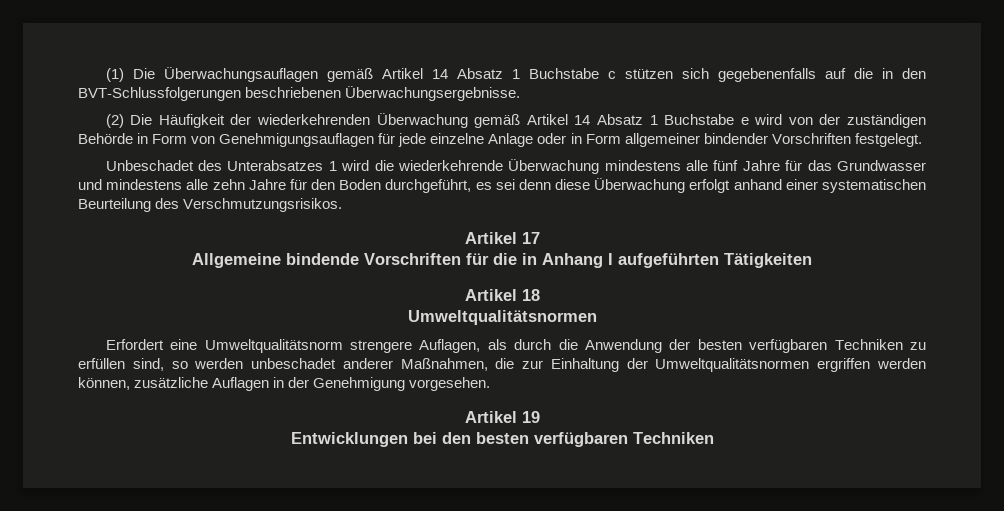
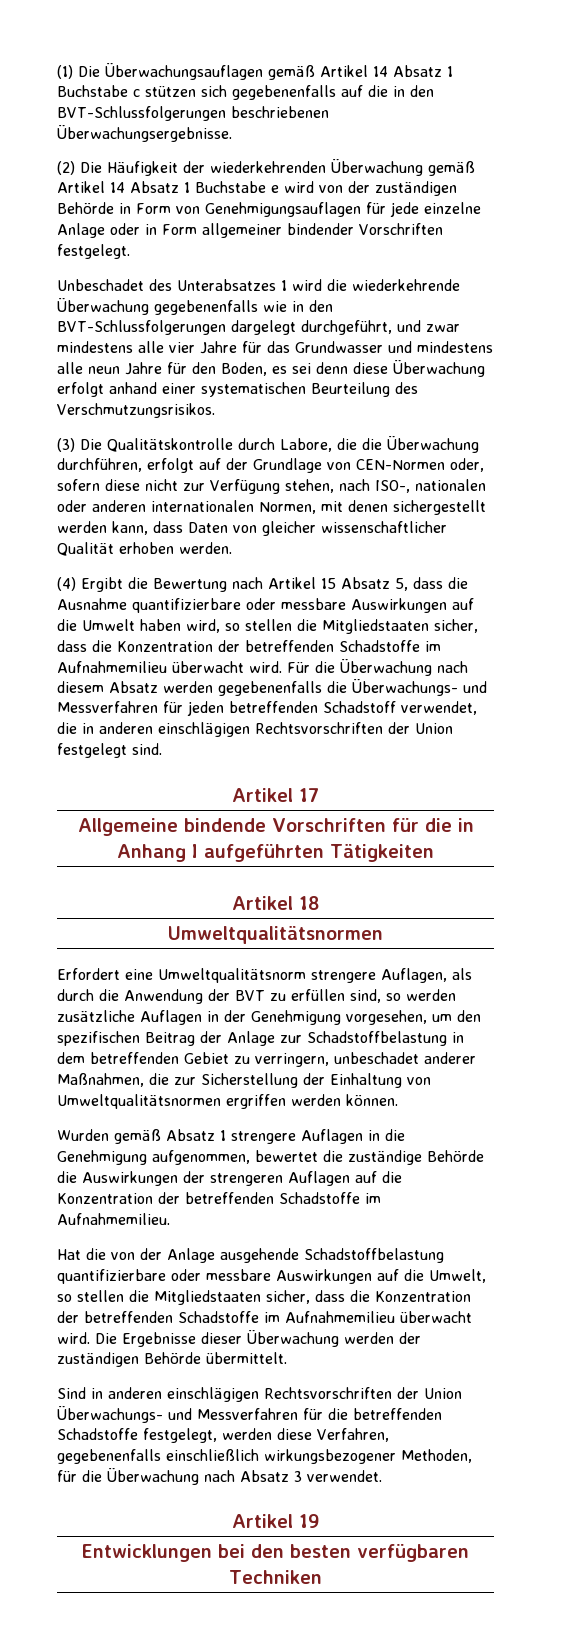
[604,160,739,171] mindestens alle fünf -> [154,300,333,315] [57,320,460,335] [57,341,195,353] gegebenenfalls wie in den BVT-Schlussfolgerungen dargelegt durchgeführt, und zwar mindestens alle vier
[212,179,245,190] zehn -> [88,366,120,374] neun
[339,179,472,193] Boden durchgeführt, -> [221,362,267,376] Boden,
(343, 205) none -> [57,436,479,453] [57,458,484,473] [57,479,486,494] [57,500,486,515] [57,521,447,536] [57,542,232,556] [57,577,468,592] [57,598,474,613] [57,619,478,634] [57,640,441,652] [57,659,468,676] [57,679,487,696] [57,701,477,716] [57,722,453,737] [57,743,162,758] // (3) Die Qualitätskontrolle durch Labore, die die Überwachung durchführen, erfolgt auf der Grundlage von CEN-Normen oder, sofern diese nicht zur Verfügung stehen, nach ISO-, nationalen oder anderen internationalen Normen, mit denen sichergestellt werden kann, dass Daten von gleicher wissenschaftlicher Qualität erhoben werden. // (4) Ergibt die Bewertung nach Artikel 15 Absatz 5, dass die Ausnahme quantifizierbare oder messbare Auswirkungen auf die Umwelt haben wird, so stellen die Mitgliedstaaten sicher, dass die Konzentration der betreffenden Schadstoffe im Aufnahmemilieu überwacht wird. Für die Überwachung nach diesem Absatz werden gegebenenfalls die Überwachungs- und Messverfahren für jeden betreffenden Schadstoff verwendet, die in anderen einschlägigen Rechtsvorschriften der Union festgelegt sind.
[697,339,903,353] besten verfügbaren Techniken -> [235,990,265,1001] BVT
(244, 363) none -> [57,1010,481,1025] [57,1031,464,1046] [57,1052,329,1067] zusätzliche Auflagen in der Genehmigung vorgesehen, um den spezifischen Beitrag der Anlage zur Schadstoffbelastung in dem betreffenden Gebiet zu verringern,
[550,358,926,372] [78,377,491,391] Einhaltung der Umweltqualitätsnormen ergriffen werden können, zusätzliche Auflagen in der Genehmigung vorgesehen. -> [201,1073,431,1088] [57,1094,398,1109] [57,1129,405,1144] [57,1150,484,1165] [57,1171,402,1186] [57,1192,381,1204] [57,1213,170,1225] [57,1248,444,1263] [57,1269,486,1284] [57,1290,471,1305] [57,1311,472,1323] [57,1330,421,1347] [57,1352,287,1367] [57,1387,462,1402] [57,1406,442,1423] [57,1428,389,1443] [57,1449,472,1464] [57,1468,382,1485] Sicherstellung der Einhaltung von Umweltqualitätsnormen ergriffen werden können. // Wurden gemäß Absatz 1 strengere Auflagen in die Genehmigung aufgenommen, bewertet die zuständige Behörde die Auswirkungen der strengeren Auflagen auf die Konzentration der betreffenden Schadstoffe im Aufnahmemilieu. // Hat die von der Anlage ausgehende Schadstoffbelastung quantifizierbare oder messbare Auswirkungen auf die Umwelt, so stellen die Mitgliedstaaten sicher, dass die Konzentration der betreffenden Schadstoffe im Aufnahmemilieu überwacht wird. Die Ergebnisse dieser Überwachung werden der zuständigen Behörde übermittelt. // Sind in anderen einschlägigen Rechtsvorschriften der Union Überwachungs- und Messverfahren für die betreffenden Schadstoffe festgelegt, werden diese Verfahren, gegebenenfalls einschließlich wirkungsbezogener Methoden, für die Überwachung nach Absatz 3 verwendet.

